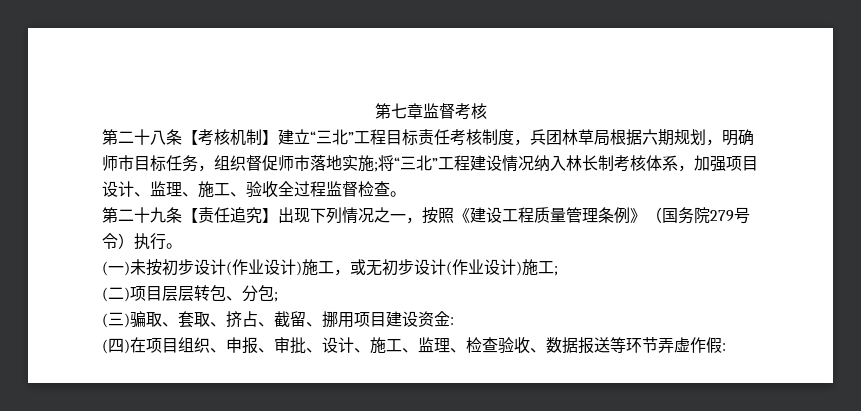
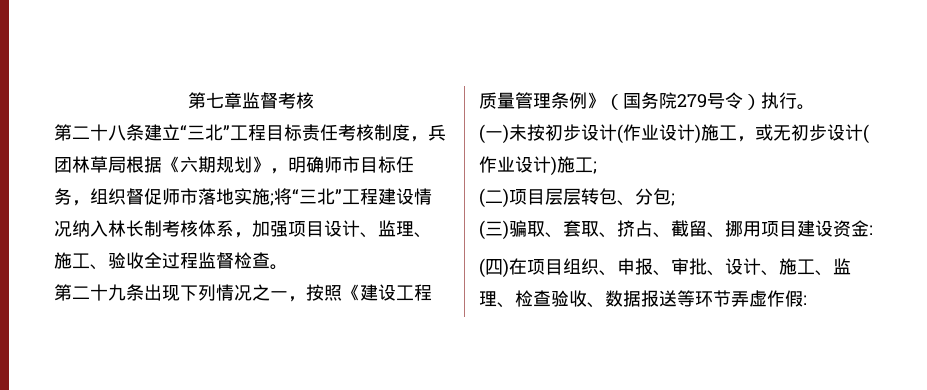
[182,129,278,146] 【考核机制】 -> (144, 132) none
(642, 137) none -> [162,156,180,173] 《
(706, 137) none -> [252,156,270,173] 》
[182,207,278,224] 【责任追究】 -> (144, 292) none

